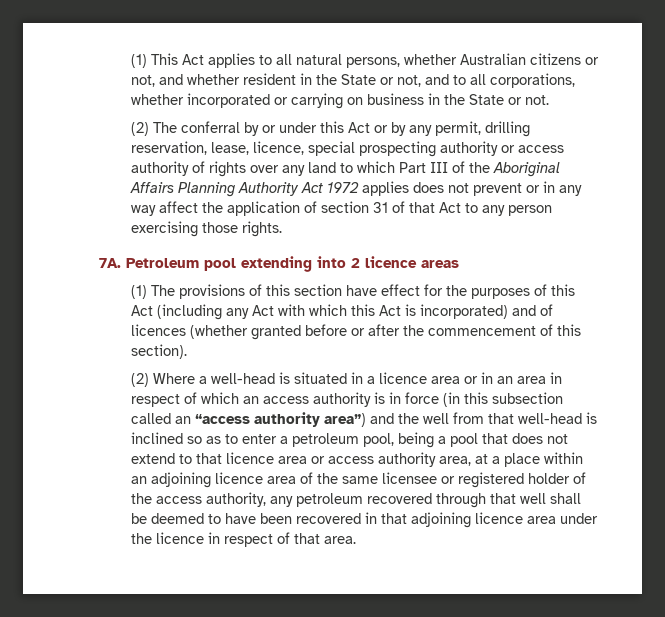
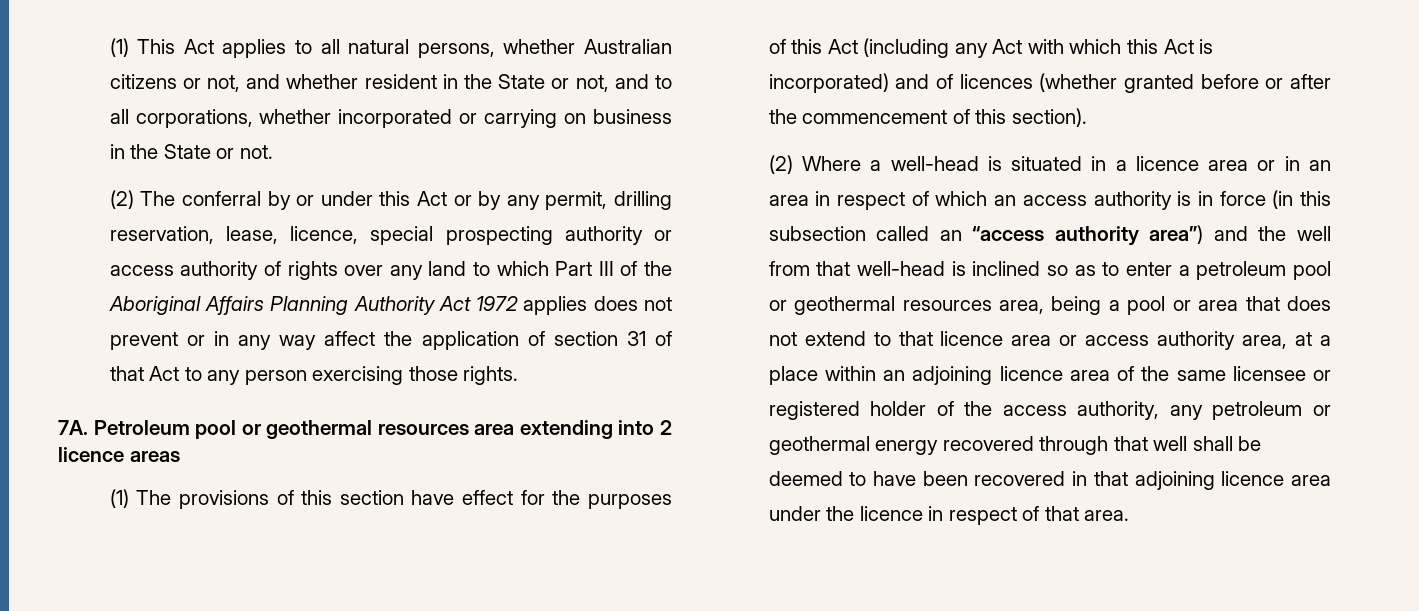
(236, 264) none -> [241,420,515,439] or geothermal resources area
[363,433,395,447] pool, -> [1293,261,1331,280] [768,296,1044,315] pool or geothermal resources area,
(479, 440) none -> [1172,300,1239,311] or area
(364, 500) none -> [1313,405,1331,416] [768,436,939,455] or geothermal energy

